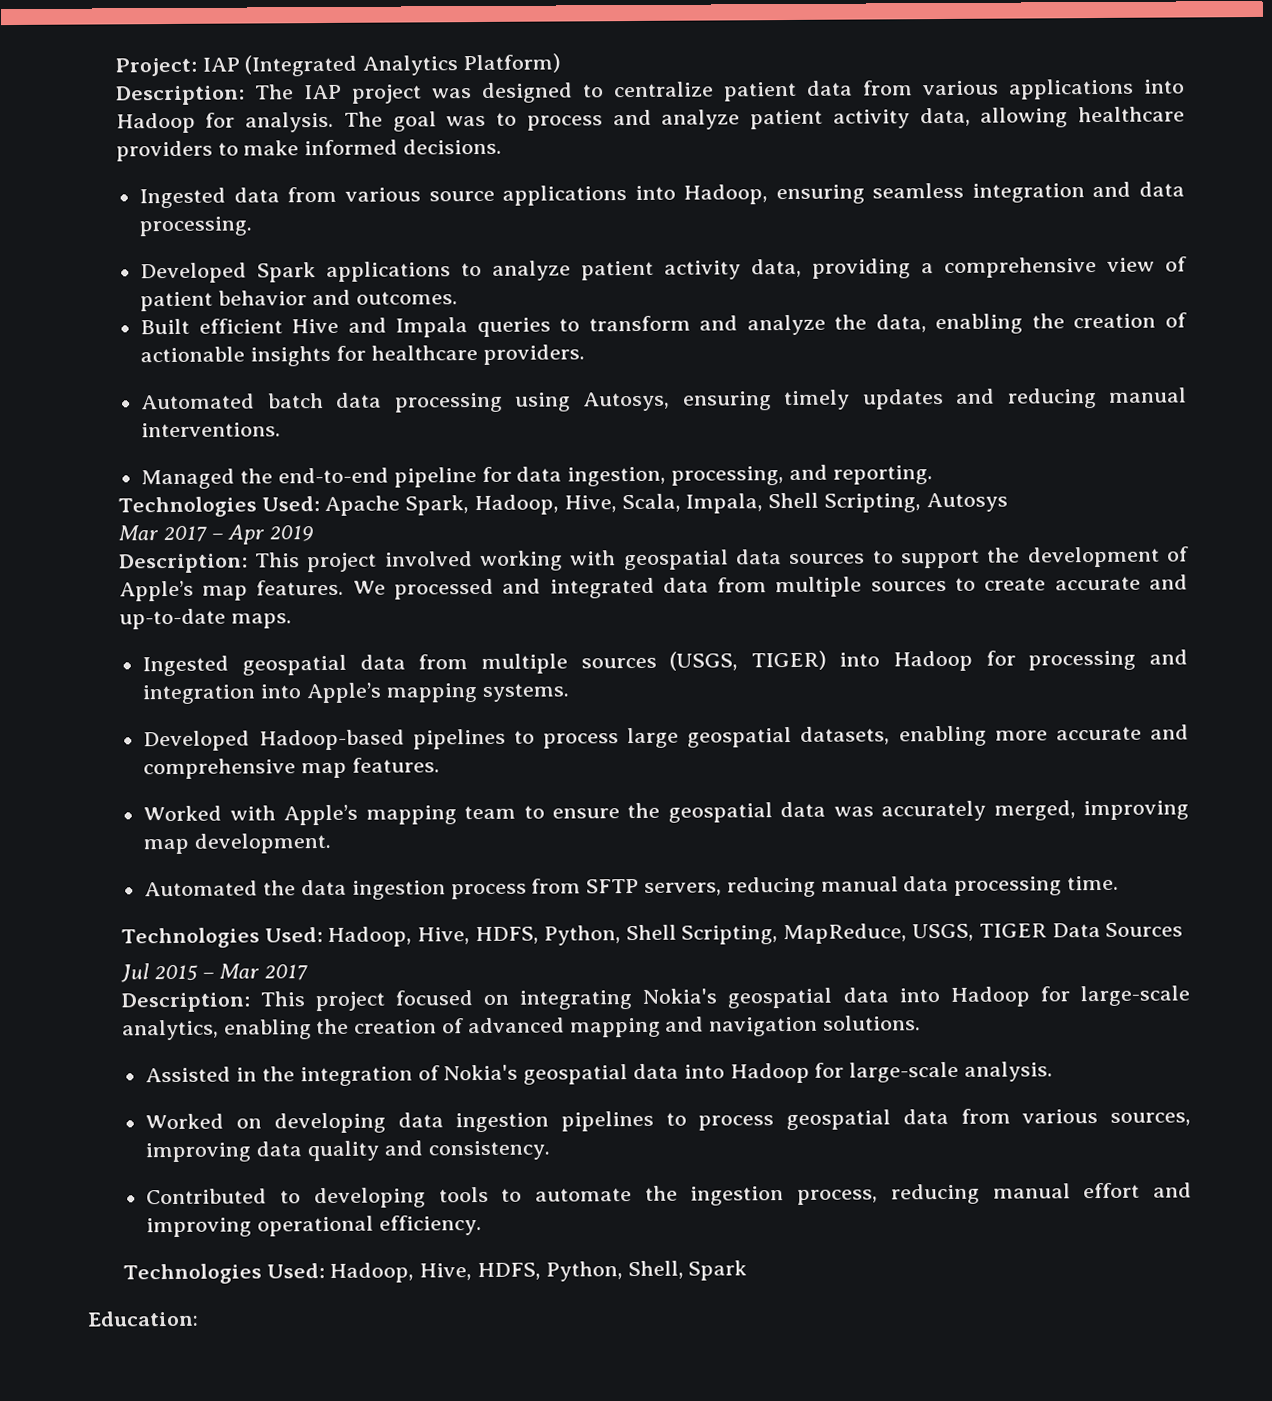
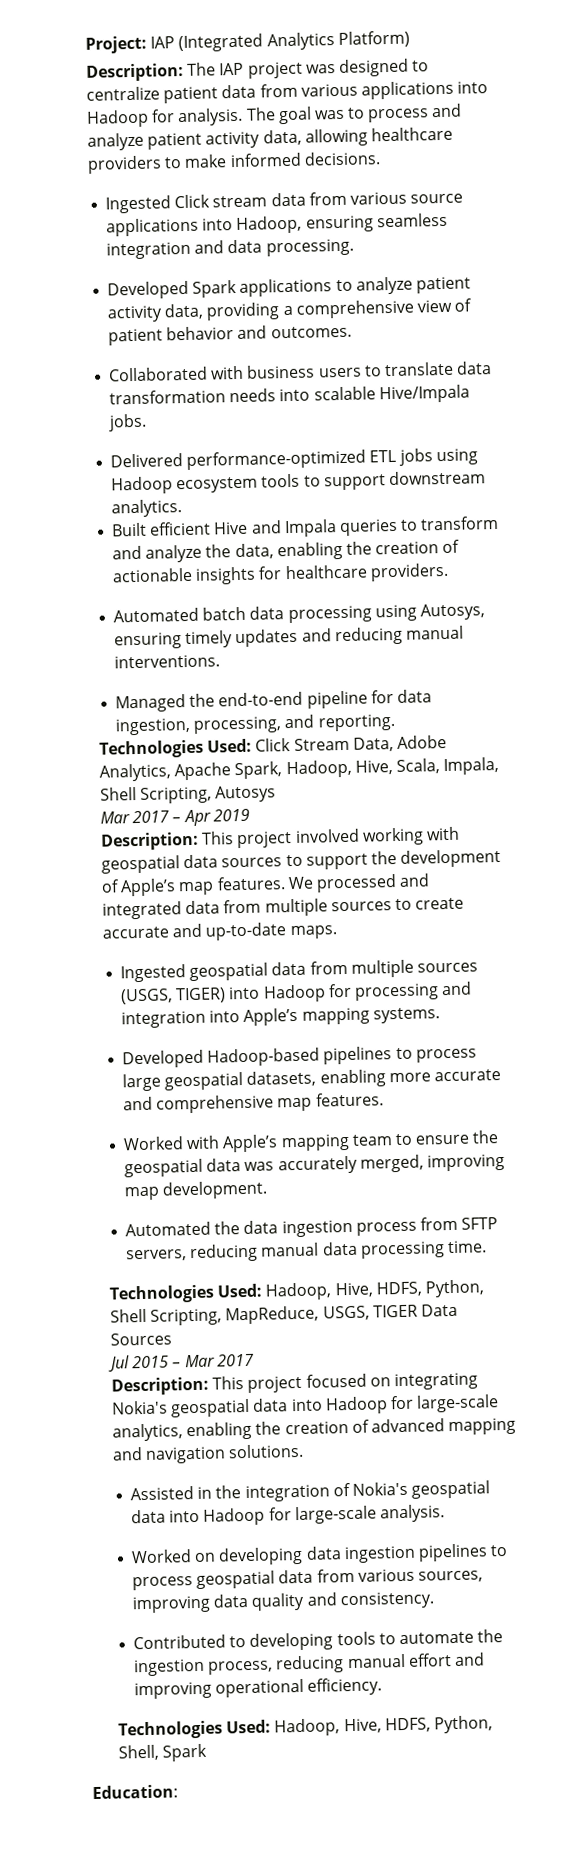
(227, 198) none -> [174,194,268,209] Click stream
(458, 298) none -> [108,361,493,382] [109,384,470,405] [108,413,148,432] [110,448,478,470] [111,470,486,495] [111,499,183,518] // Collaborated with business users to translate data transformation needs into scalable Hive/Impala jobs. // Delivered performance-optimized ETL jobs using Hadoop ecosystem tools to support downstream analytics.
(320, 504) none -> [255,735,447,752] [98,763,171,782] Click Stream Data, Adobe Analytics,

